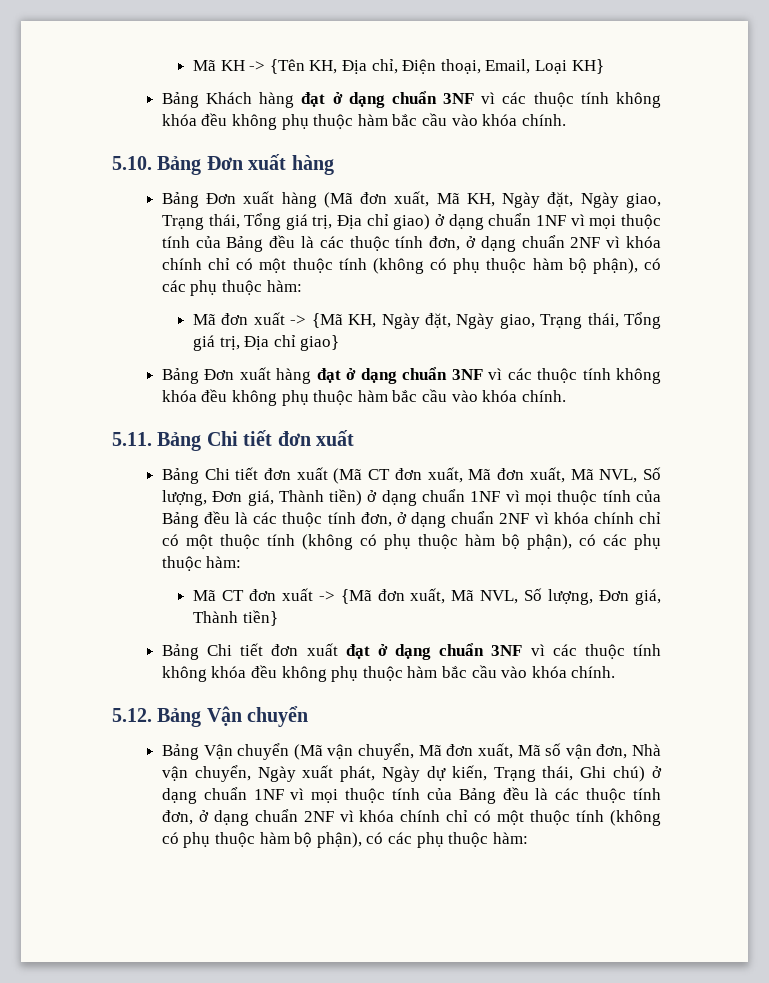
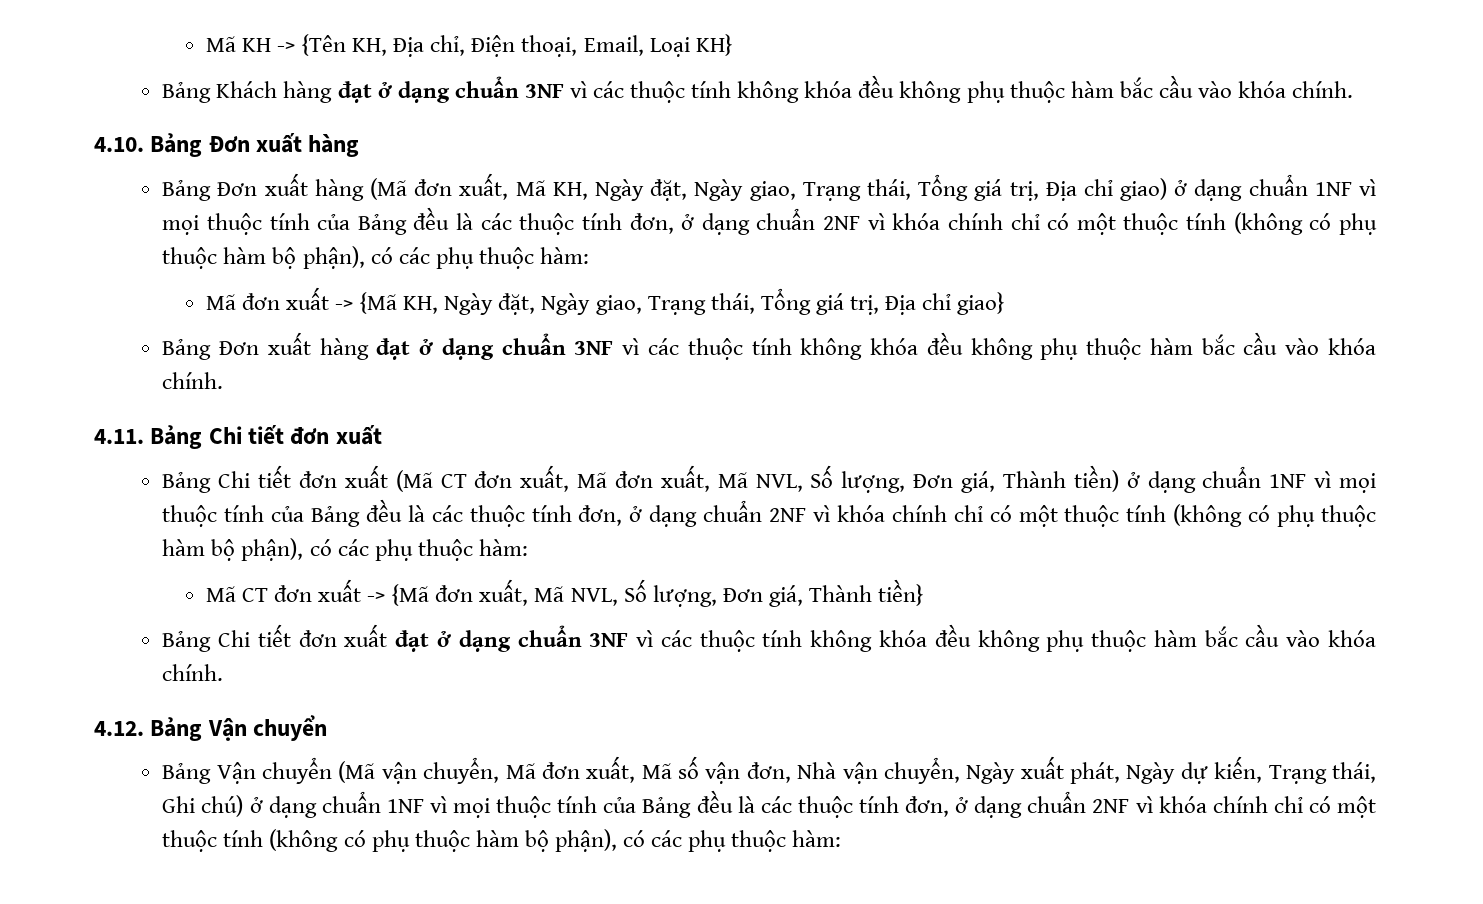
[112,156,152,170] 5.10. -> [94,137,144,152] 4.10.
[112,432,152,446] 5.11. -> [94,429,144,444] 4.11.
[112,708,152,722] 5.12. -> [94,721,144,736] 4.12.

